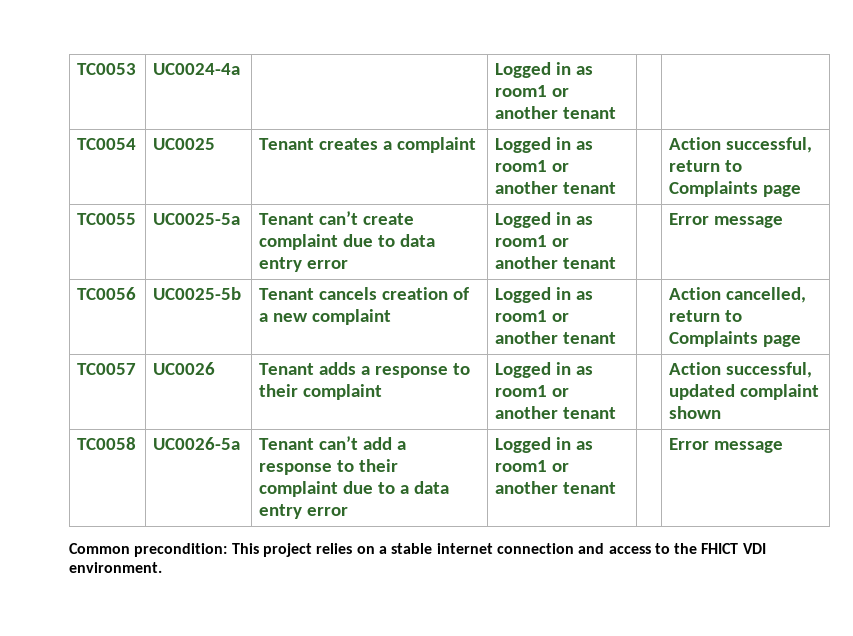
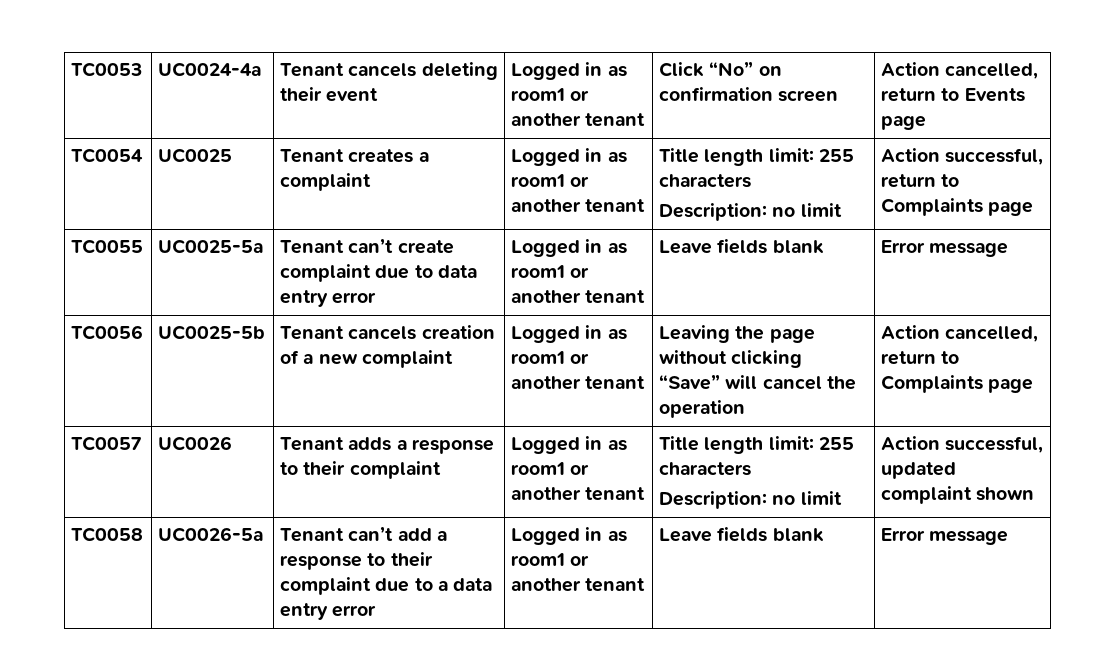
[495,62,594,78] [495,85,570,97] [495,106,617,119] | Logged in as room1 or another tenant | | -> [280,62,498,80] [280,87,379,102] [511,62,627,80] [511,88,590,101] [511,113,646,127] [659,61,782,77] [659,87,839,102] [881,62,1039,79] [881,88,1025,102] [881,115,927,130] Tenant cancels deleting their event | Logged in as room1 or another tenant | Click “No” on confirmation screen | Action cancelled, return to Events page
(617, 188) none -> [659,148,854,166] [659,174,752,188] [659,203,842,221] Title length limit: 255 characters // Description: no limit
(617, 263) none -> [659,239,824,254] Leave fields blank
(617, 338) none -> [659,325,815,343] [659,350,803,368] [659,374,856,390] [659,400,746,418] Leaving the page without clicking “Save” will cancel the operation
(617, 413) none -> [659,436,854,454] [659,462,752,476] [659,491,842,509] Title length limit: 255 characters // Description: no limit
[669,438,784,453] [69,543,766,557] [69,562,162,573] | Error message // Common precondition: This project relies on a stable internet connection and access to the FHICT VDI environment. -> [659,527,824,542] [881,528,1009,545] Leave fields blank | Error message

